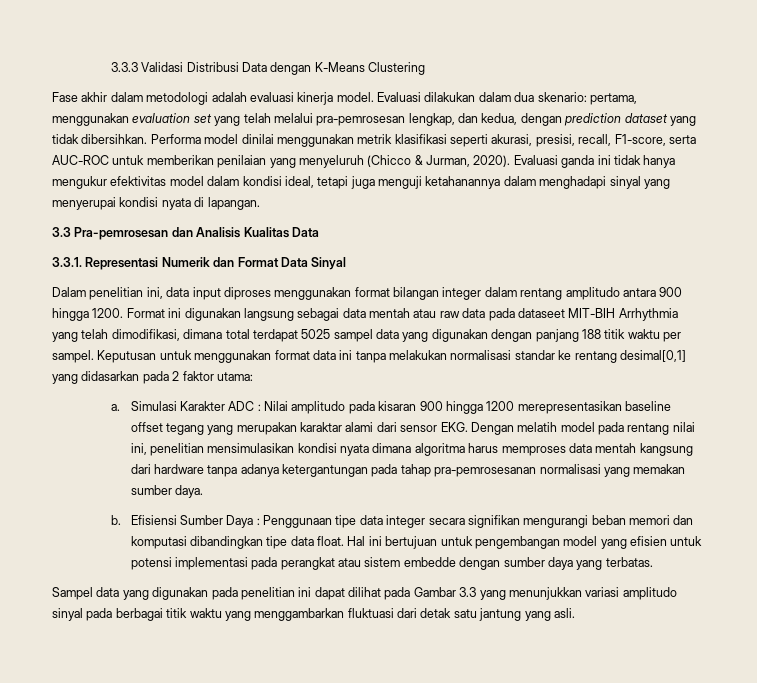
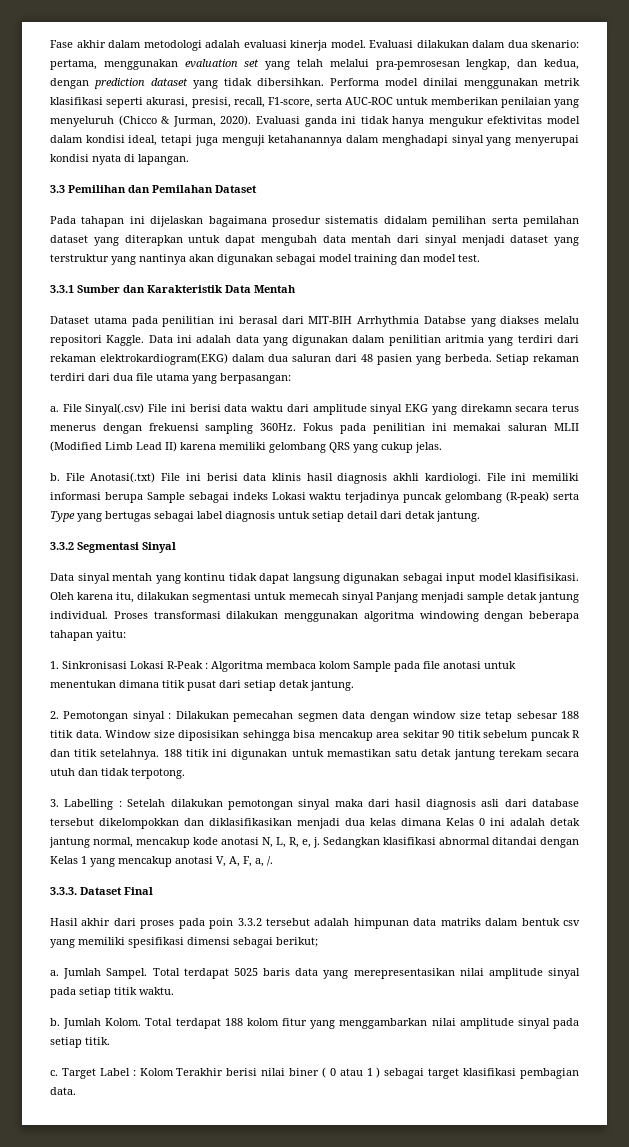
[110,62,426,75] 3.3.3 Validasi Distribusi Data dengan K-Means Clustering // -> (50, 44) none
[74,227,319,240] [52,257,347,270] [52,287,683,300] [52,308,678,321] [52,329,681,342] [52,350,686,363] [52,371,253,384] [110,401,672,414] [130,422,695,435] [130,443,693,456] [130,464,686,477] [130,485,203,498] [110,515,694,528] [130,536,703,549] [130,557,653,570] [52,587,677,600] [52,608,575,621] Pra-pemrosesan dan Analisis Kualitas Data // 3.3.1. Representasi Numerik dan Format Data Sinyal // Dalam penelitian ini, data input diproses menggunakan format bilangan integer dalam rentang amplitudo antara 900 hingga 1200. Format ini digunakan langsung sebagai data mentah atau raw data pada dataseet MIT-BIH Arrhythmia yang telah dimodifikasi, dimana total terdapat 5025 sampel data yang digunakan dengan panjang 188 titik waktu per sampel. Keputusan untuk menggunakan format data ini tanpa melakukan normalisasi standar ke rentang desimal[0,1] yang didasarkan pada 2 faktor utama: // a. Simulasi Karakter ADC : Nilai amplitudo pada kisaran 900 hingga 1200 merepresentasikan baseline offset tegang yang merupakan karaktar alami dari sensor EKG. Dengan melatih model pada rentang nilai ini, penelitian mensimulasikan kondisi nyata dimana algoritma harus memproses data mentah kangsung dari hardware tanpa adanya ketergantungan pada tahap pra-pemrosesanan normalisasi yang memakan sumber daya. // b. Efisiensi Sumber Daya : Penggunaan tipe data integer secara signifikan mengurangi beban memori dan komputasi dibandingkan tipe data float. Hal ini bertujuan untuk pengembangan model yang efisien untuk potensi implementasi pada perangkat atau sistem embedde dengan sumber daya yang terbatas. // Sampel data yang digunakan pada penelitian ini dapat dilihat pada Gambar 3.3 yang menunjukkan variasi amplitudo sinyal pada berbagai titik waktu yang menggambarkan fluktuasi dari detak satu jantung yang asli. -> [68,185,257,193] [50,216,579,227] [50,235,579,246] [50,254,480,265] [50,285,296,293] [50,316,579,327] [50,335,580,346] [50,353,579,365] [50,373,291,384] [50,403,579,415] [50,423,579,434] [50,441,442,453] [50,472,579,484] [50,491,580,503] [50,511,480,522] [50,542,176,553] [50,573,579,584] [50,592,579,603] [50,611,579,622] [50,630,126,641] [50,661,516,672] [50,680,354,691] [50,711,579,722] [50,730,580,741] [50,749,579,760] [50,768,185,779] [50,799,579,810] [50,818,580,829] [49,837,579,848] [50,856,273,867] [50,887,153,895] [50,918,581,929] [50,937,318,948] [50,968,580,979] [50,987,174,998] [50,1018,579,1029] [50,1037,110,1048] [50,1067,579,1079] [50,1087,76,1095] Pemilihan dan Pemilahan Dataset // Pada tahapan ini dijelaskan bagaimana prosedur sistematis didalam pemilihan serta pemilahan dataset yang diterapkan untuk dapat mengubah data mentah dari sinyal menjadi dataset yang terstruktur yang nantinya akan digunakan sebagai model training dan model test. // 3.3.1 Sumber dan Karakteristik Data Mentah // Dataset utama pada penilitian ini berasal dari MIT-BIH Arrhythmia Databse yang diakses melalu repositori Kaggle. Data ini adalah data yang digunakan dalam penilitian aritmia yang terdiri dari rekaman elektrokardiogram(EKG) dalam dua saluran dari 48 pasien yang berbeda. Setiap rekaman terdiri dari dua file utama yang berpasangan: // a. File Sinyal(.csv) File ini berisi data waktu dari amplitude sinyal EKG yang direkamn secara terus menerus dengan frekuensi sampling 360Hz. Fokus pada penilitian ini memakai saluran MLII (Modified Limb Lead II) karena memiliki gelombang QRS yang cukup jelas. // b. File Anotasi(.txt) File ini berisi data klinis hasil diagnosis akhli kardiologi. File ini memiliki informasi berupa Sample sebagai indeks Lokasi waktu terjadinya puncak gelombang (R-peak) serta Type yang bertugas sebagai label diagnosis untuk setiap detail dari detak jantung. // 3.3.2 Segmentasi Sinyal // Data sinyal mentah yang kontinu tidak dapat langsung digunakan sebagai input model klasifisikasi. Oleh karena itu, dilakukan segmentasi untuk memecah sinyal Panjang menjadi sample detak jantung individual. Proses transformasi dilakukan menggunakan algoritma windowing dengan beberapa tahapan yaitu: // 1. Sinkronisasi Lokasi R-Peak : Algoritma membaca kolom Sample pada file anotasi untuk menentukan dimana titik pusat dari setiap detak jantung. // 2. Pemotongan sinyal : Dilakukan pemecahan segmen data dengan window size tetap sebesar 188 titik data. Window size diposisikan sehingga bisa mencakup area sekitar 90 titik sebelum puncak R dan titik setelahnya. 188 titik ini digunakan untuk memastikan satu detak jantung terekam secara utuh dan tidak terpotong. // 3. Labelling : Setelah dilakukan pemotongan sinyal maka dari hasil diagnosis asli dari database tersebut dikelompokkan dan diklasifikasikan menjadi dua kelas dimana Kelas 0 ini adalah detak jantung normal, mencakup kode anotasi N, L, R, e, j. Sedangkan klasifikasi abnormal ditandai dengan Kelas 1 yang mencakup anotasi V, A, F, a, /. // 3.3.3. Dataset Final // Hasil akhir dari proses pada poin 3.3.2 tersebut adalah himpunan data matriks dalam bentuk csv yang memiliki spesifikasi dimensi sebagai berikut; // a. Jumlah Sampel. Total terdapat 5025 baris data yang merepresentasikan nilai amplitude sinyal pada setiap titik waktu. // b. Jumlah Kolom. Total terdapat 188 kolom fitur yang menggambarkan nilai amplitude sinyal pada setiap titik. // c. Target Label : Kolom Terakhir berisi nilai biner ( 0 atau 1 ) sebagai target klasifikasi pembagian data.

